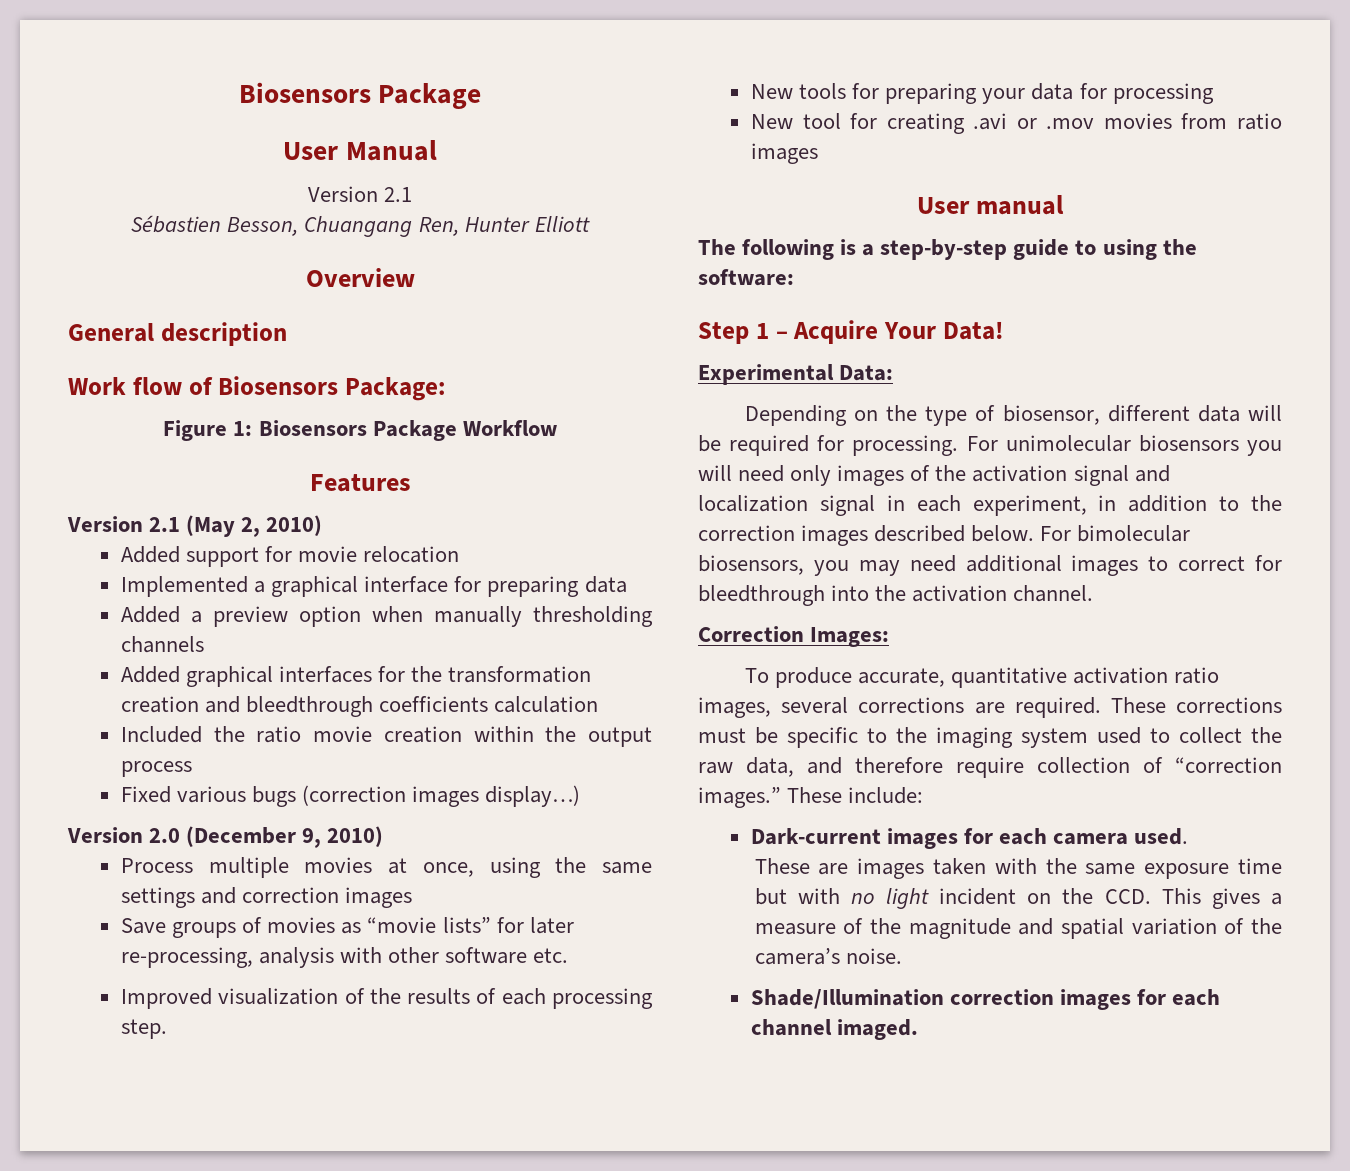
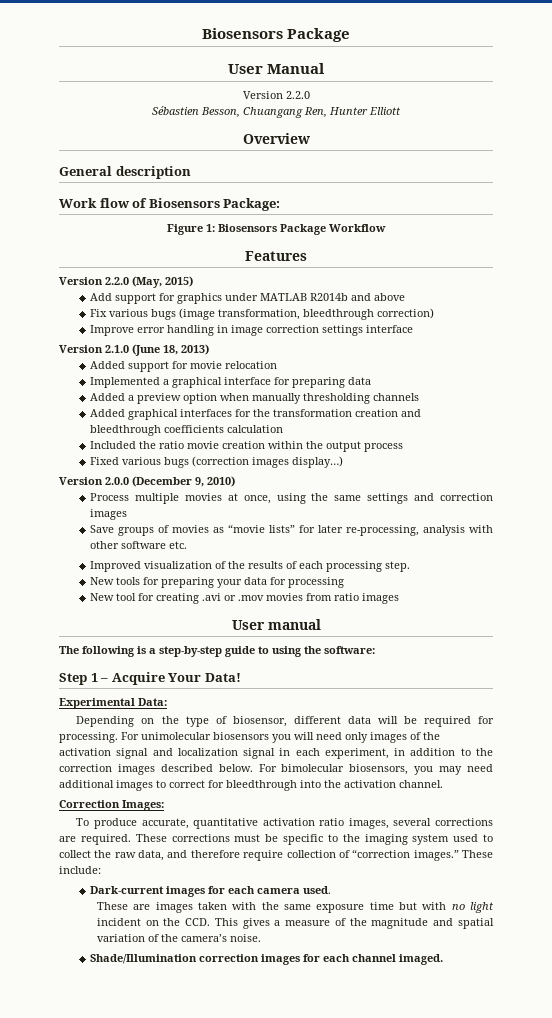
[384,187,413,202] 2.1 -> [285,91,310,99] 2.2.0
[149,515,323,537] 2.1 (May 2, 2010) -> [105,276,193,288] [90,293,406,304] [90,308,435,320] [90,325,414,336] [59,344,209,356] 2.2.0 (May, 2015) // Add support for graphics under MATLAB R2014b and above // Fix various bugs (image transformation, bleedthrough correction) // Improve error handling in image correction settings interface // Version 2.1.0 (June 18, 2013)
[149,828,181,843] 2.0 -> [105,477,129,485] 2.0.0

